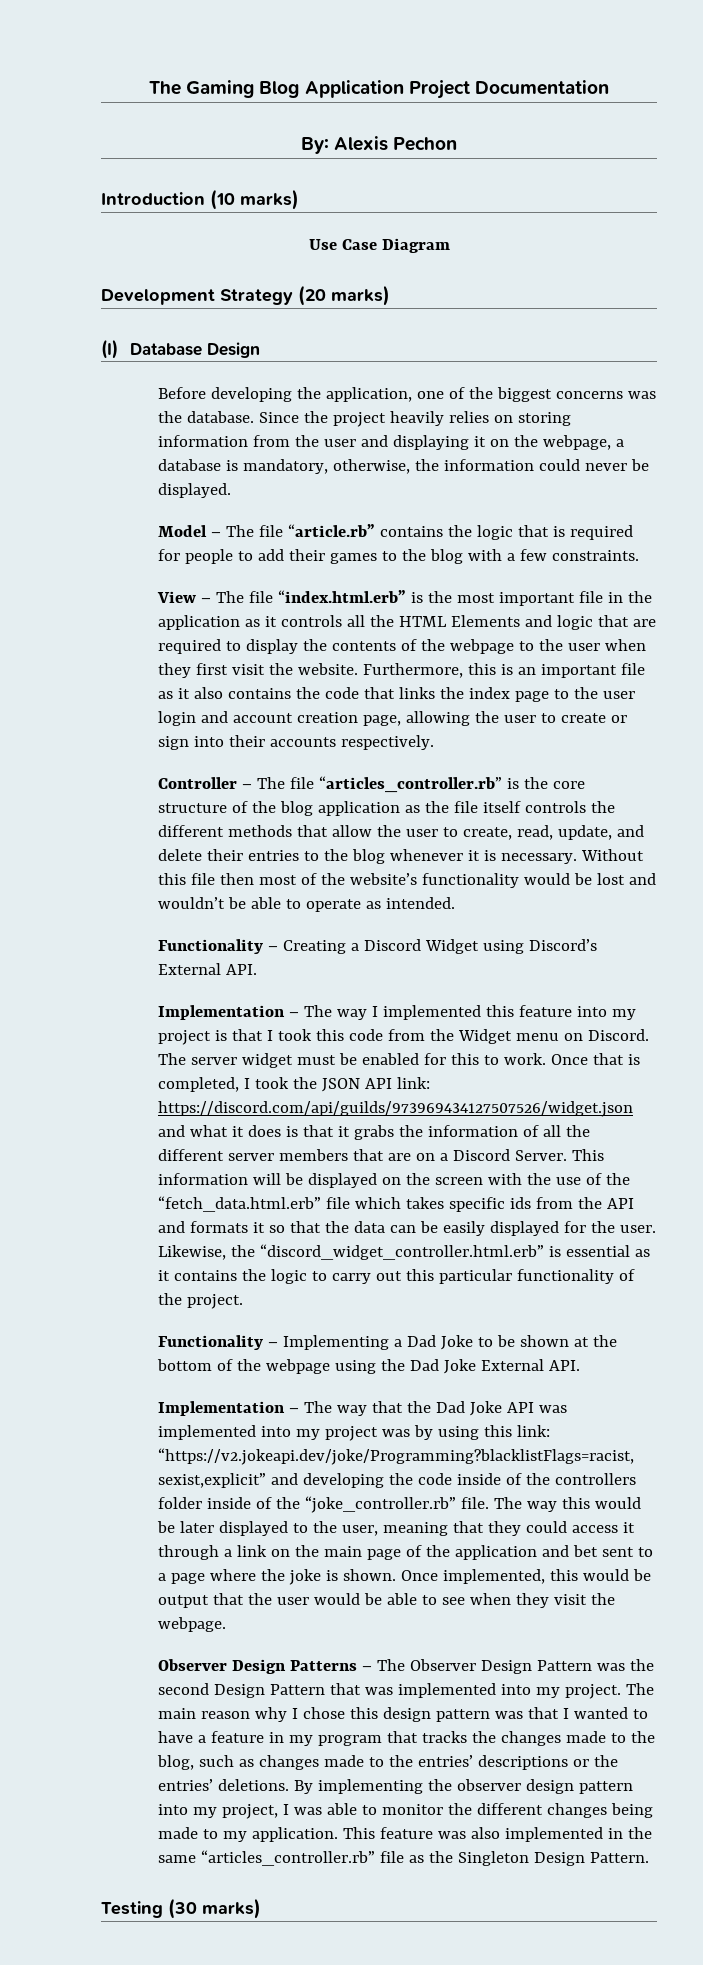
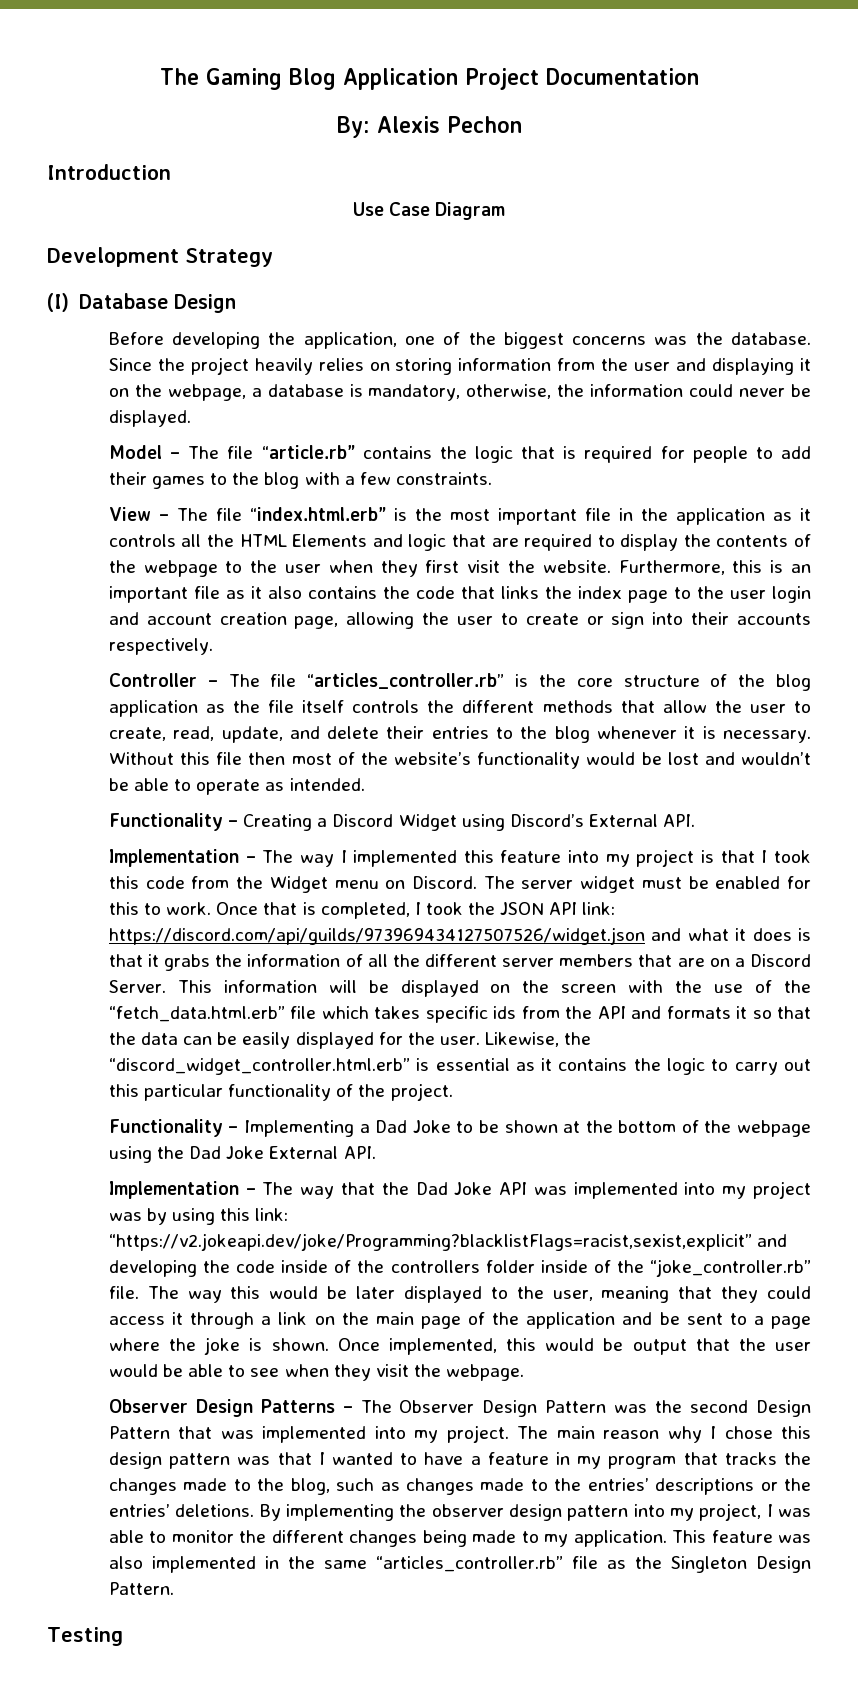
[210,189,299,210] (10 marks) -> (171, 172) none
[298,285,390,306] (20 marks) -> (273, 257) none
[573,1545,599,1557] bet -> [659,1312,680,1325] be
[168,1898,261,1919] (30 marks) -> (123, 1636) none

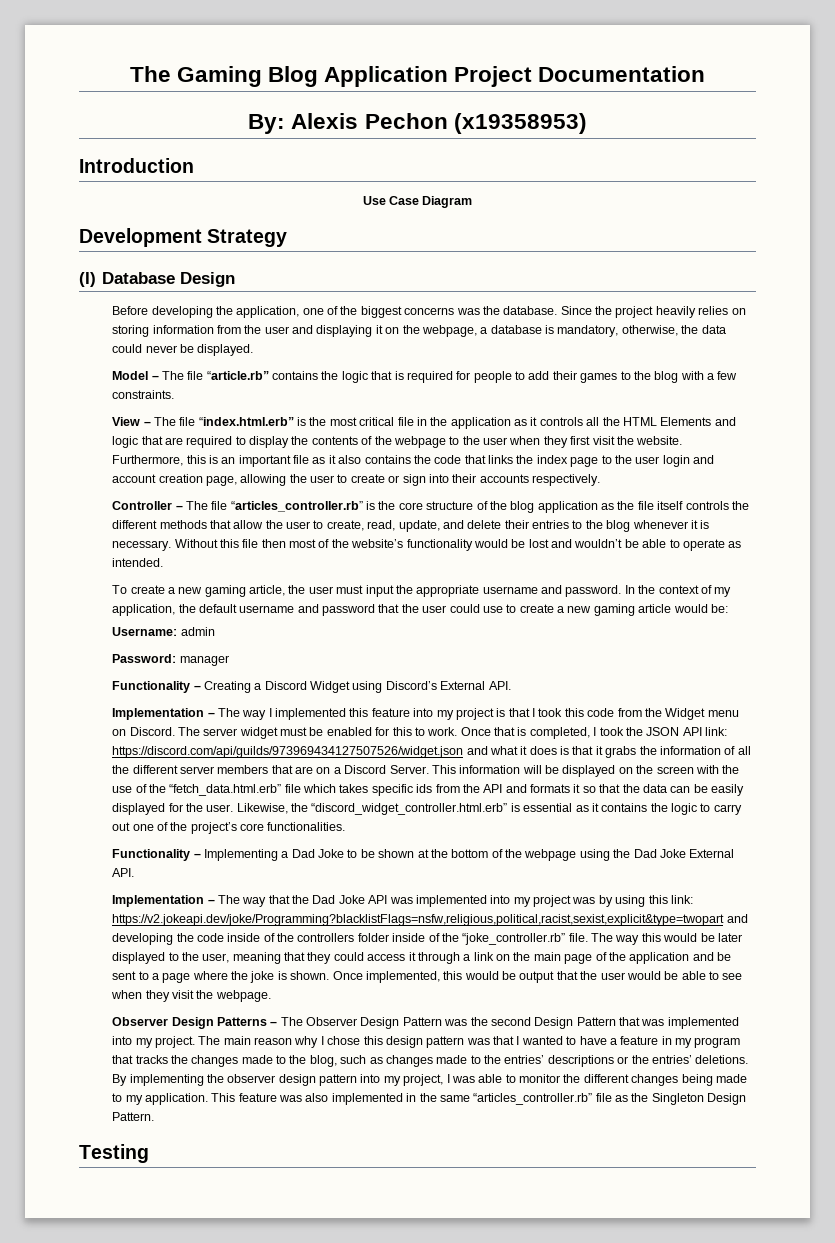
(522, 124) none -> [453,113,587,134] (x19358953)
[590,384,684,397] information -> [701,325,726,334] data
[497,508,577,525] important -> [359,417,395,426] critical
(365, 784) none -> [112,585,732,597] [112,604,728,616] [112,627,215,636] [112,654,229,666] // To create a new gaming article, the user must input the appropriate username and password. In the context of my application, the default username and password that the user could use to create a new gaming article would be: // Username: admin // Password: manager
[108,1083,453,1101] this particular functionality of the project. -> [132,822,346,834] one of the project’s core functionalities.
[108,1233,752,1251] “https://v2.jokeapi.dev/joke/Programming?blacklistFlags=racist,sexist,explicit” -> [112,914,725,926] https://v2.jokeapi.dev/joke/Programming?blacklistFlags=nsfw,religious,political,racist,sexist,explicit&type=twopart

